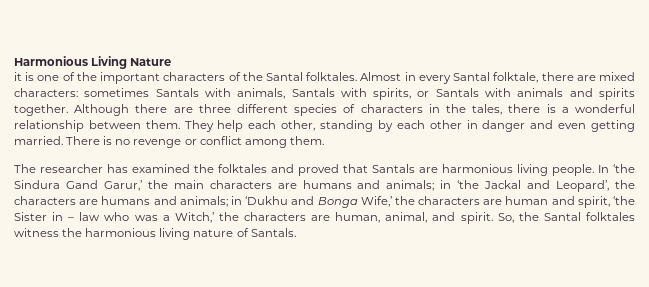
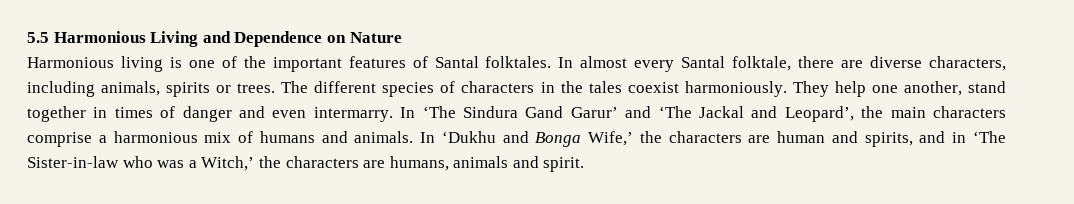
(14, 61) none -> [27,32,49,43] 5.5
(128, 62) none -> [202,31,346,47] and Dependence on
[14,72,22,81] it -> [27,56,163,72] Harmonious living
[163,72,416,81] characters of the Santal folktales. Almost in -> [348,56,628,68] features of Santal folktales. In almost
[598,72,635,81] [14,88,635,100] [14,104,231,116] mixed characters: sometimes Santals with animals, Santals with spirits, or Santals with animals and spirits together. Although there are three -> [870,56,1006,71] [27,81,309,97] diverse characters, including animals, spirits or trees. The
[472,104,635,115] [14,120,636,132] [14,136,324,148] [14,164,635,176] [14,180,635,192] [14,196,242,207] tales, there is a wonderful relationship between them. They help each other, standing by each other in danger and even getting married. There is no revenge or conflict among them. // The researcher has examined the folktales and proved that Santals are harmonious living people. In ‘the Sindura Gand Garur,’ the main characters are humans and animals; in ‘the Jackal and Leopard’, the characters are humans and animals; in -> [588,81,1007,97] [27,106,1006,122] [27,131,436,147] tales coexist harmoniously. They help one another, stand together in times of danger and even intermarry. In ‘The Sindura Gand Garur’ and ‘The Jackal and Leopard’, the main characters comprise a harmonious mix of humans and animals. In
[577,196,635,208] [14,212,101,221] spirit, ‘the Sister in – law -> [864,131,1007,147] [27,156,119,168] spirits, and in ‘The Sister-in-law
[335,212,635,224] [14,228,296,240] human, animal, and spirit. So, the Santal folktales witness the harmonious living nature of Santals. -> [389,156,585,172] humans, animals and spirit.

